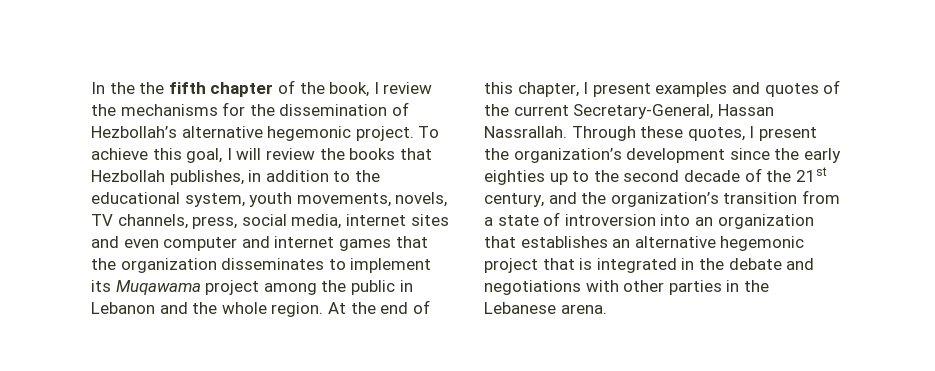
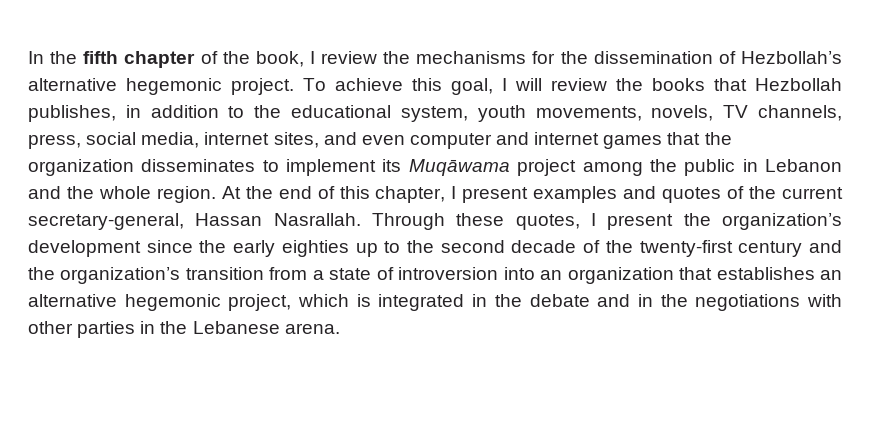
[139,82,165,94] the -> (78, 57) none
[410,214,449,226] sites -> [273,132,319,148] sites,
[115,280,201,295] Muqawama -> [408,159,510,176] Muqāwama
[573,104,774,119] [484,126,567,138] Secretary-General, Hassan Nassrallah. -> [28,213,361,230] secretary-general, Hassan Nasrallah.
[795,167,827,182] [484,193,544,207] 21st century, -> [639,240,803,257] twenty-first century
[484,258,575,273] project that -> [228,294,350,311] project, which
(815, 264) none -> [637,294,688,307] in the

